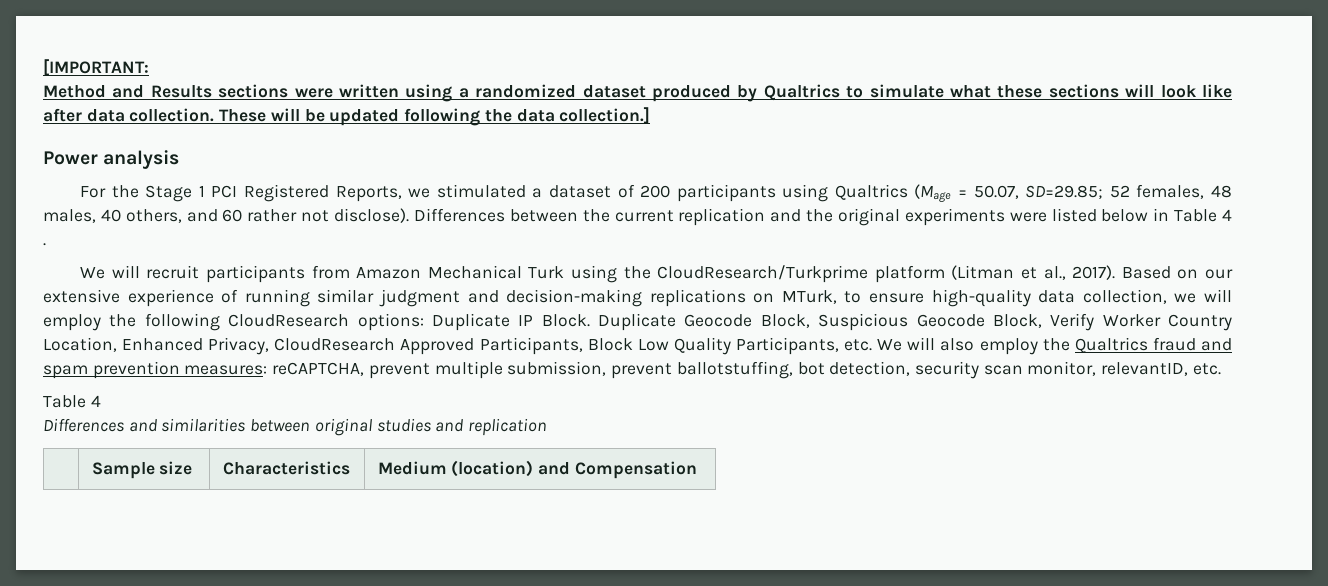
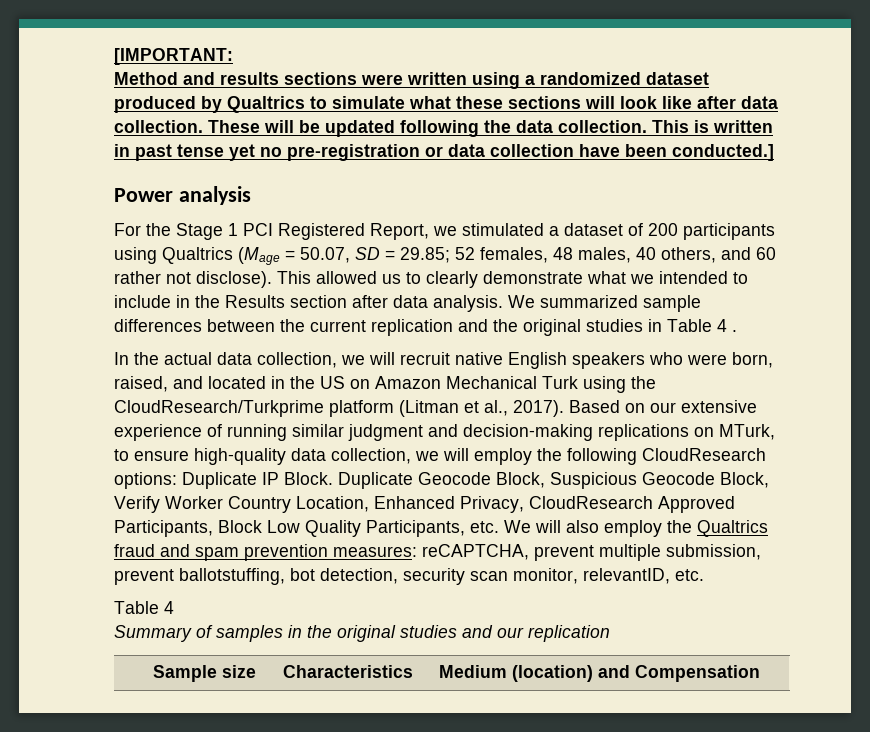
[150,85,212,98] Results -> [220,72,279,85] results
[559,107,651,124] collection.] -> [558,120,773,133] [114,144,774,161] collection. This is written in past tense yet no pre-registration or data collection have been conducted.]
[335,186,402,202] Reports, -> [370,223,429,240] Report,
[1025,185,1104,199] SD=29.85; -> [355,247,450,263] SD = 29.85;
[413,208,505,222] Differences -> [277,271,748,288] [114,295,701,312] [114,319,202,332] This allowed us to clearly demonstrate what we intended to include in the Results section after data analysis. We summarized sample differences
[904,208,1149,226] experiments were listed below -> [586,319,643,332] studies
[80,265,350,283] We will recruit participants from -> [114,352,773,369] [114,376,370,392] In the actual data collection, we will recruit native English speakers who were born, raised, and located in the US on
[43,418,311,432] Differences and similarities between -> [114,625,332,642] Summary of samples in the
(464, 425) none -> [497,627,524,638] our

